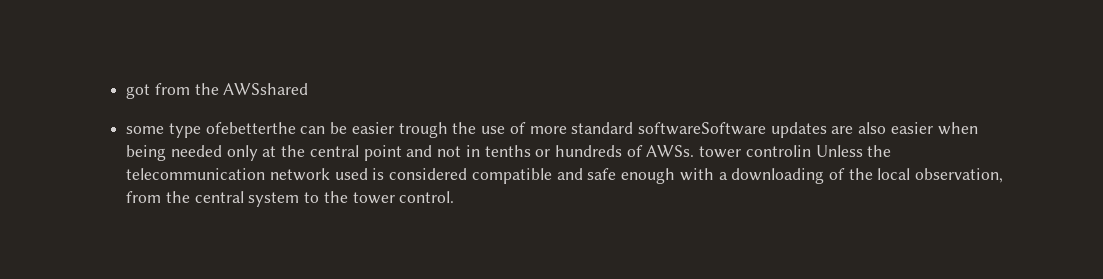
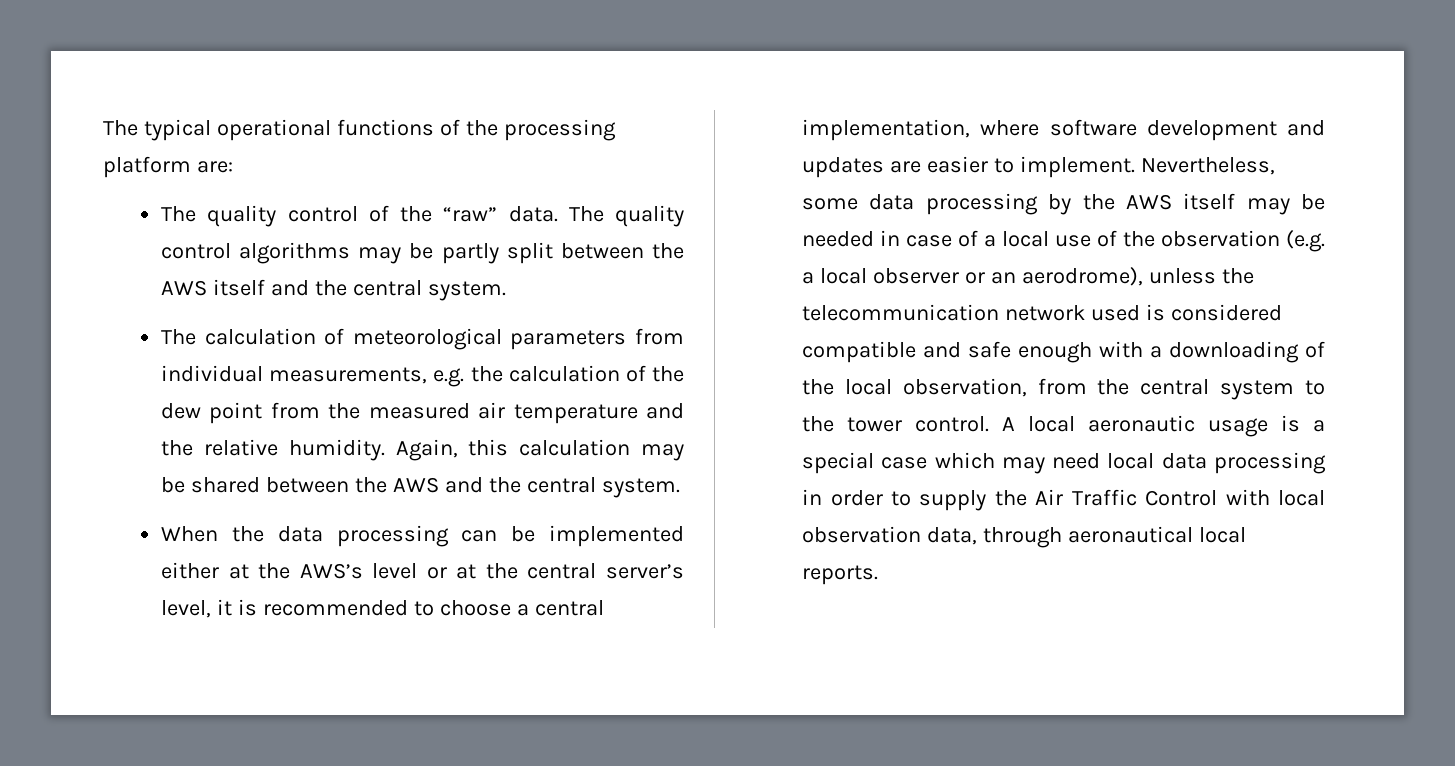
[126,83,309,99] [126,122,978,138] [126,145,863,161] got from the AWSshared // some type ofebetterthe can be easier trough the use of more standard softwareSoftware updates are also easier when being needed only at the central point and not in tenths or hundreds of AWSs. tower controlin Unless -> [103,119,616,141] [103,156,233,178] [161,205,685,227] [161,242,684,264] [161,279,506,301] [161,328,684,350] [161,365,684,387] [161,402,684,424] [161,439,685,461] [161,477,680,498] [161,525,684,547] [161,562,685,579] [161,599,604,618] [802,119,1325,141] [802,156,1275,178] [802,193,1325,215] [802,230,1325,252] [802,267,1216,286] The typical operational functions of the processing platform are: // The quality control of the “raw” data. The quality control algorithms may be partly split between the AWS itself and the central system. // The calculation of meteorological parameters from individual measurements, e.g. the calculation of the dew point from the measured air temperature and the relative humidity. Again, this calculation may be shared between the AWS and the central system. // When the data processing can be implemented either at the AWS’s level or at the central server’s level, it is recommended to choose a central implementation, where software development and updates are easier to implement. Nevertheless, some data processing by the AWS itself may be needed in case of a local use of the observation (e.g. a local observer or an aerodrome), unless
(455, 197) none -> [1002,415,1326,437] [802,452,1326,474] [802,489,1325,511] [802,526,1246,548] [802,565,879,585] A local aeronautic usage is a special case which may need local data processing in order to supply the Air Traffic Control with local observation data, through aeronautical local reports.

